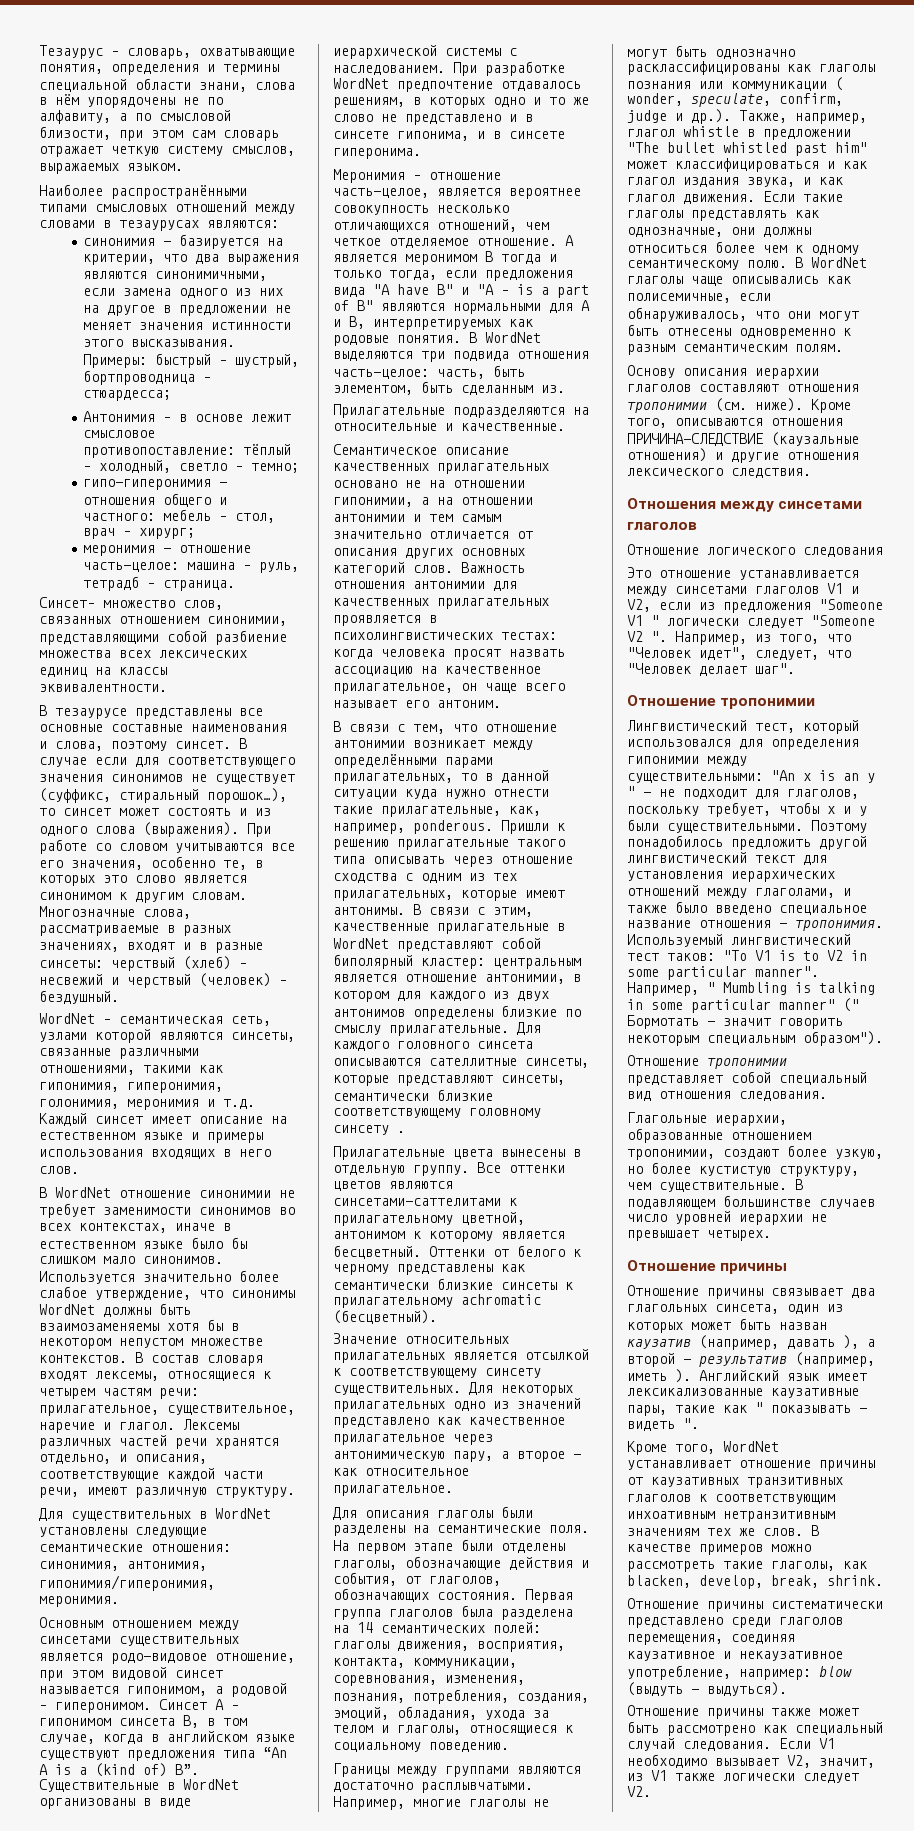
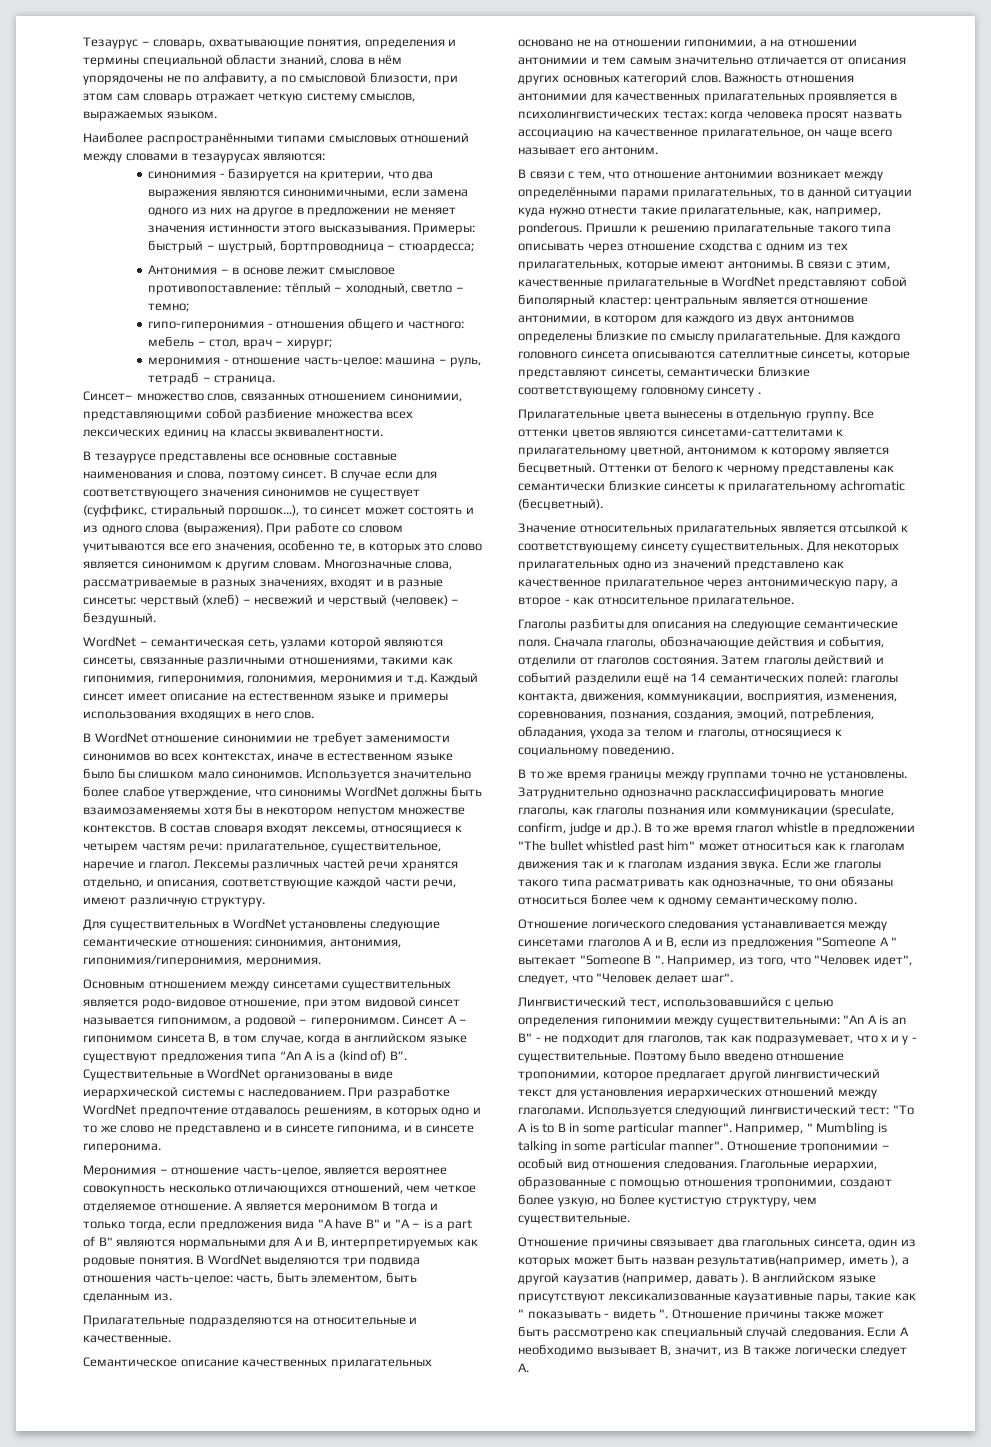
[199,82,247,92] знани, -> [279,55,327,66] знаний,
[333,1506,533,1520] [333,1525,589,1536] [333,1539,565,1554] Для описания глаголы были разделены на семантические поля. На первом этапе были отделены -> [518,618,899,631] [518,637,603,647] Глаголы разбиты для описания на следующие семантические поля. Сначала
[405,1576,501,1586] [333,1588,573,1603] [333,1605,573,1620] от глаголов, обозначающих состояния. Первая группа глаголов была разделена -> [518,655,884,666] [518,672,670,685] отделили от глаголов состояния. Затем глаголы действий и событий разделили ещё
[397,1641,565,1652] [333,1658,517,1668] [333,1675,525,1686] [333,1689,509,1704] движения, восприятия, контакта, коммуникации, соревнования, изменения, познания, потребления, -> [518,693,898,703] [518,711,671,721] контакта, движения, коммуникации, восприятия, изменения, соревнования, познания,
(389, 1713) none -> [790,708,875,721] потребления,
[333,1763,581,1777] [333,1782,533,1793] [333,1796,549,1810] [627,45,795,59] [627,61,779,75] Границы между группами являются достаточно расплывчатыми. Например, многие глаголы не могут быть однозначно расклассифицированы -> [518,769,907,781] [518,787,884,799] [518,807,568,816] В то же время границы между группами точно не установлены. Затруднительно однозначно расклассифицировать многие глаголы,
[835,77,843,91] [627,93,771,107] ( wonder, speculate, -> [831,804,895,817] (speculate,
[739,110,867,124] Также, например, -> [644,823,732,835] В то же время
[675,158,867,172] [627,177,843,187] [627,191,843,204] [627,210,819,221] [627,227,811,237] классифицироваться и как глагол издания звука, и как глагол движения. Если такие глаголы представлять как однозначные, они должны -> [742,843,905,851] [518,859,881,871] [518,876,893,889] относиться как к глаголам движения так и к глаголам издания звука. Если же глаголы такого типа расматривать как однозначные, то они обязаны
[795,257,867,268] [627,276,851,286] [627,293,771,303] [627,307,859,322] [627,324,851,339] [627,344,843,355] [627,365,819,379] [627,384,859,392] [627,398,851,413] [627,418,843,428] [627,432,859,446] [627,448,859,463] [627,468,811,478] [627,498,863,512] [627,522,697,530] В WordNet глаголы чаще описывались как полисемичные, если обнаруживалось, что они могут быть отнесены одновременно к разным семантическим полям. // Основу описания иерархии глаголов составляют отношения тропонимии (см. ниже). Кроме того, описываются отношения ПРИЧИНА-СЛЕДСТВИЕ (каузальные отношения) и другие отношения лексического следствия. // Отношения между синсетами глаголов -> (858, 901) none
[627,567,731,578] // Это отношение -> (739, 925) none
[827,583,859,594] [627,599,651,612] V1 и V2, -> [643,937,678,948] А и В,
[627,615,875,628] [627,631,643,642] V1 " логически следует "Someone V2 -> [879,937,898,946] [518,955,652,965] A " вытекает "Someone B
[627,695,816,709] // Отношение тропонимии -> (734, 978) none
[803,720,859,734] [627,739,763,749] который использовался для -> [663,997,835,1008] использовавшийся с целью
[803,773,811,781] x -> [867,1015,877,1024] A
[867,773,875,783] [627,786,635,797] y " -> [518,1033,532,1042] B"
[627,802,867,817] [627,819,867,833] [627,835,811,850] поскольку требует, чтобы x и y были существительными. Поэтому понадобилось предложить -> [706,1035,917,1045] [518,1050,845,1063] [518,1071,727,1081] так как подразумевает, что x и y - существительные. Поэтому было введено отношение тропонимии, которое предлагает
[755,888,851,898] [627,901,867,915] [627,920,883,931] [627,934,851,947] [627,950,771,961] глаголами, и также было введено специальное название отношения - тропонимия. Используемый лингвистический тест таков: "To V1 -> [518,1105,914,1117] [518,1123,527,1132] глаголами. Используется следующий лингвистический тест: "To A
[827,950,843,961] V2 -> [557,1123,566,1132] B
[779,998,859,1012] [627,1015,843,1029] [627,1031,883,1046] [627,1055,787,1069] [627,1071,867,1086] manner" (" Бормотать - значит говорить некоторым специальным образом"). // Отношение тропонимии представляет собой специальный -> [669,1141,890,1153] [518,1158,563,1169] manner". Отношение тропонимии – особый
(827, 1096) // -> (737, 1165) none
[731,1132,811,1140] отношением -> [609,1179,752,1188] с помощью отношения
[795,1179,803,1190] [627,1195,875,1209] [627,1211,827,1225] [627,1230,771,1241] [627,1260,788,1274] В подавляющем большинстве случаев число уровней иерархии не превышает четырех. // Отношение причины -> (630, 1220) none
[627,1335,875,1350] [627,1352,875,1367] [627,1369,867,1383] каузатив (например, давать ), а второй - результатив (например, иметь ). Английский язык имеет -> [697,1255,909,1267] [518,1273,876,1285] [518,1293,605,1303] результатив(например, иметь ), а другой каузатив (например, давать ). В английском языке присутствуют
[627,1441,779,1455] [627,1460,875,1471] [627,1477,843,1488] [627,1494,835,1504] [627,1511,835,1522] [627,1525,819,1536] [627,1544,811,1555] [627,1561,867,1572] [627,1575,883,1589] [627,1598,883,1612] [627,1617,843,1628] [627,1634,795,1645] [627,1651,843,1661] [627,1665,852,1680] [627,1682,787,1696] // Кроме того, WordNet устанавливает отношение причины от каузативных транзитивных глаголов к соответствующим инхоативным нетранзитивным значениям тех же слов. В качестве примеров можно рассмотреть такие глаголы, как blacken, develop, break, shrink. // Отношение причины систематически представлено среди глаголов перемещения, соединяя каузативное и некаузативное употребление, например: blow (выдуть - выдуться). // -> (669, 1313) none
[819,1738,835,1749] V1 -> [899,1327,909,1336] А
[787,1755,811,1768] V2, -> [660,1345,672,1356] B,
[651,1770,667,1781] V1 -> [742,1345,751,1354] В
[627,1786,651,1797] V2. -> [518,1363,529,1372] А.

